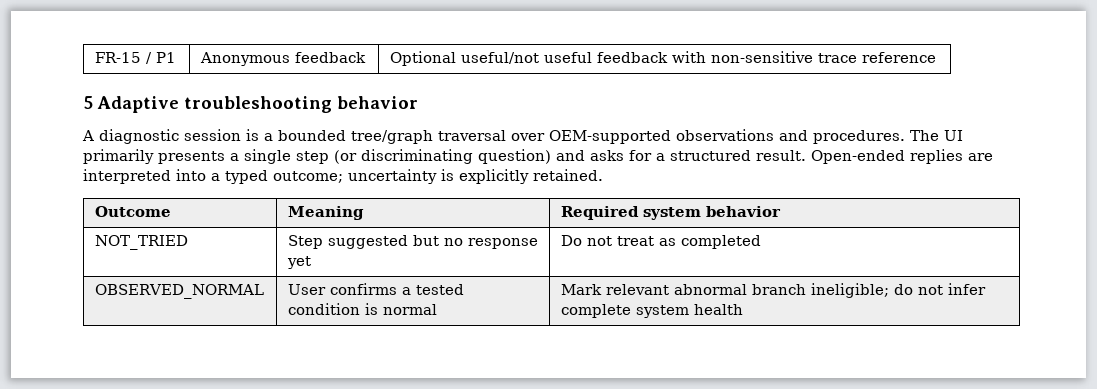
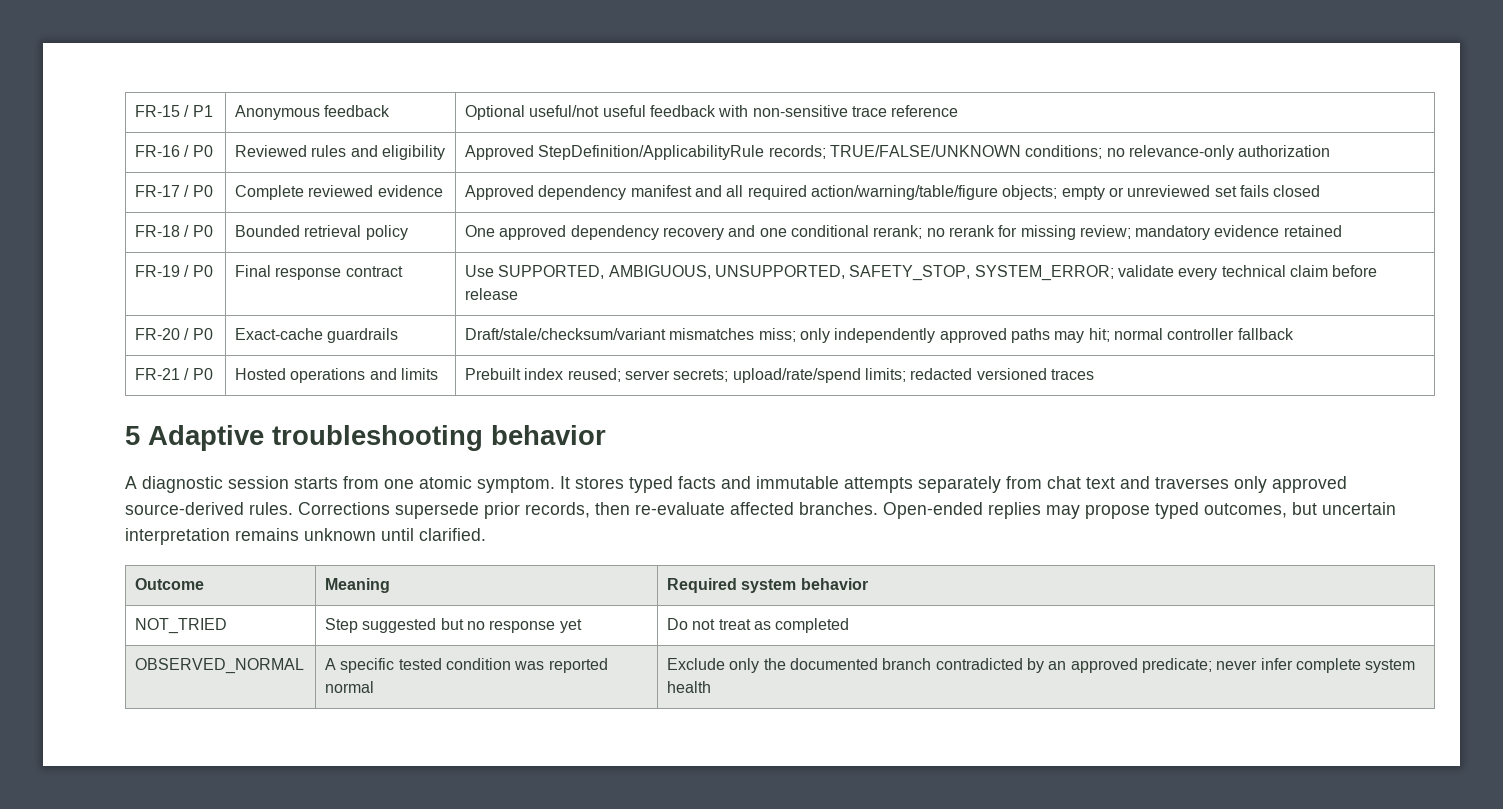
(936, 57) none -> [135,145,213,157] [235,145,445,160] [465,145,1331,160] [135,185,213,197] [235,185,443,200] [465,185,1321,200] [135,225,213,237] [235,225,408,240] [465,225,1342,240] [135,265,213,277] [235,265,403,280] [465,265,1378,281] [465,288,519,300] [135,328,213,340] [235,328,399,343] [465,328,1294,343] [135,368,213,380] [235,368,438,383] [465,368,1094,383] // FR-16 / P0 | Reviewed rules and eligibility | Approved StepDefinition/ApplicabilityRule records; TRUE/FALSE/UNKNOWN conditions; no relevance-only authorization // FR-17 / P0 | Complete reviewed evidence | Approved dependency manifest and all required action/warning/table/figure objects; empty or unreviewed set fails closed // FR-18 / P0 | Bounded retrieval policy | One approved dependency recovery and one conditional rerank; no rerank for missing review; mandatory evidence retained // FR-19 / P0 | Final response contract | Use SUPPORTED, AMBIGUOUS, UNSUPPORTED, SAFETY_STOP, SYSTEM_ERROR; validate every technical claim before release // FR-20 / P0 | Exact-cache guardrails | Draft/stale/checksum/variant mismatches miss; only independently approved paths may hit; normal controller fallback // FR-21 / P0 | Hosted operations and limits | Prebuilt index reused; server secrets; upload/rate/spend limits; redacted versioned traces
[246,129,963,144] [83,149,993,164] [83,169,603,184] is a bounded tree/graph traversal over OEM-supported observations and procedures. The UI primarily presents a single step (or discriminating question) and asks for a structured result. Open-ended replies are interpreted into a typed outcome; uncertainty is explicitly retained. -> [294,476,1347,493] [125,502,1396,519] [125,528,486,545] starts from one atomic symptom. It stores typed facts and immutable attempts separately from chat text and traverses only approved source-derived rules. Corrections supersede prior records, then re-evaluate affected branches. Open-ended replies may propose typed outcomes, but uncertain interpretation remains unknown until clarified.
[287,283,464,295] [287,303,437,315] [560,283,943,298] User confirms a tested condition is normal | Mark relevant abnormal branch ineligible; do not -> [325,658,608,673] [325,681,375,693] [667,658,1258,673] A specific tested condition was reported normal | Exclude only the documented branch contradicted by an approved predicate; never

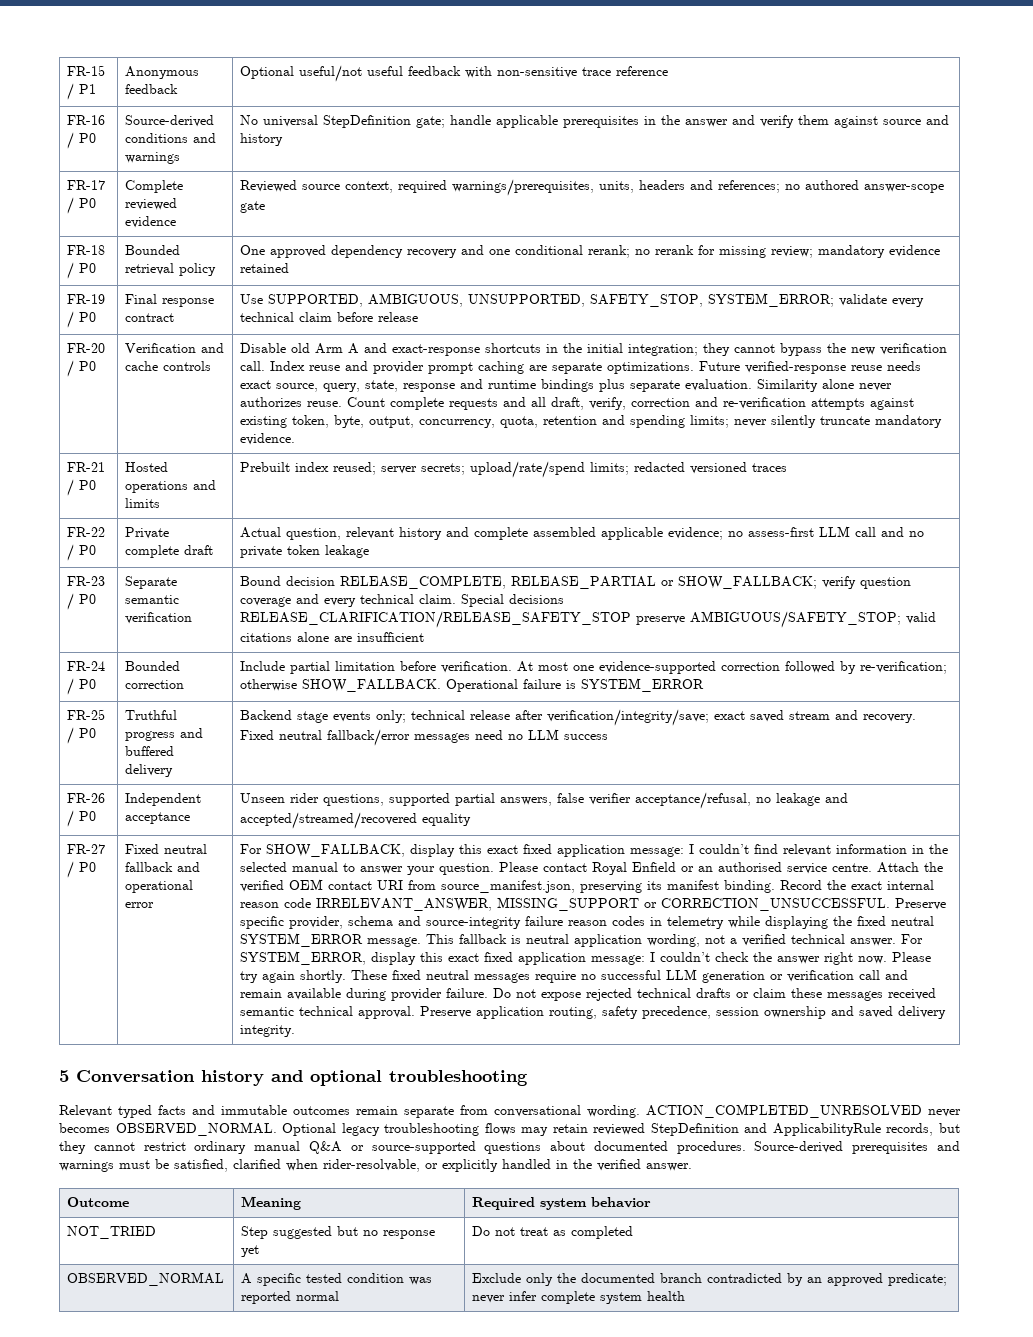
[235,145,445,160] [465,145,1331,160] Reviewed rules and eligibility | Approved StepDefinition/ApplicabilityRule records; TRUE/FALSE/UNKNOWN conditions; no relevance-only authorization -> [125,115,215,127] [125,133,217,143] [125,152,181,164] [240,115,950,128] [240,133,284,146] Source-derived conditions and warnings | No universal StepDefinition gate; handle applicable prerequisites in the answer and verify them against source and history
[465,185,1321,200] Approved dependency manifest and all required action/warning/table/figure objects; empty or unreviewed set fails closed -> [240,179,945,196] [240,201,266,213] Reviewed source context, required warnings/prerequisites, units, headers and references; no authored answer-scope gate
[235,328,399,343] [465,328,1294,343] Exact-cache guardrails | Draft/stale/checksum/variant mismatches miss; only independently approved paths may hit; normal controller fallback -> [125,343,225,353] [125,361,212,371] [240,343,948,356] [240,361,922,374] [240,379,893,392] [240,397,915,410] [240,415,943,428] [240,433,296,445] Verification and cache controls | Disable old Arm A and exact-response shortcuts in the initial integration; they cannot bypass the new verification call. Index reuse and provider prompt caching are separate optimizations. Future verified-response reuse needs exact source, query, state, response and runtime bindings plus separate evaluation. Similarity alone never authorizes reuse. Count complete requests and all draft, verify, correction and re-verification attempts against existing token, byte, output, concurrency, quota, retention and spending limits; never silently truncate mandatory evidence.
[125,425,606,451] [125,476,1347,493] [125,502,1396,519] [125,528,486,545] // 5 Adaptive troubleshooting behavior // A diagnostic session starts from one atomic symptom. It stores typed facts and immutable attempts separately from chat text and traverses only approved source-derived rules. Corrections supersede prior records, then re-evaluate affected branches. Open-ended replies may propose typed outcomes, but uncertain interpretation remains unknown until clarified. -> [67,527,106,537] [67,544,97,561] [125,527,170,539] [125,545,214,558] [240,526,925,540] [240,545,370,558] [67,576,106,586] [67,593,97,610] [125,576,178,589] [125,595,180,604] [125,612,193,624] [240,575,912,589] [240,594,565,607] [240,611,937,628] [240,632,425,642] [67,661,106,671] [67,678,97,695] [125,661,181,671] [125,680,185,689] [240,661,948,674] [240,678,705,692] [67,709,106,720] [67,727,97,744] [125,710,178,720] [125,728,204,741] [125,746,175,756] [125,764,174,777] [240,709,917,726] [240,729,609,746] [67,793,106,803] [67,810,97,827] [125,793,202,806] [125,812,191,824] [240,792,849,809] [240,812,472,829] [67,844,106,854] [67,861,97,878] [125,844,208,854] [125,862,201,872] [125,880,194,893] [125,902,155,908] [240,844,949,857] [240,862,944,875] [240,879,935,893] [240,897,947,911] [240,916,935,929] [240,933,924,947] [240,951,932,965] [240,969,909,983] [240,988,937,1001] [240,1006,947,1019] [240,1025,296,1037] [59,1070,528,1086] [59,1104,961,1118] [59,1122,961,1136] [59,1141,961,1154] [59,1159,692,1172] // FR-22 / P0 | Private complete draft | Actual question, relevant history and complete assembled applicable evidence; no assess-first LLM call and no private token leakage // FR-23 / P0 | Separate semantic verification | Bound decision RELEASE_COMPLETE, RELEASE_PARTIAL or SHOW_FALLBACK; verify question coverage and every technical claim. Special decisions RELEASE_CLARIFICATION/RELEASE_SAFETY_STOP preserve AMBIGUOUS/SAFETY_STOP; valid citations alone are insufficient // FR-24 / P0 | Bounded correction | Include partial limitation before verification. At most one evidence-supported correction followed by re-verification; otherwise SHOW_FALLBACK. Operational failure is SYSTEM_ERROR // FR-25 / P0 | Truthful progress and buffered delivery | Backend stage events only; technical release after verification/integrity/save; exact saved stream and recovery. Fixed neutral fallback/error messages need no LLM success // FR-26 / P0 | Independent acceptance | Unseen rider questions, supported partial answers, false verifier acceptance/refusal, no leakage and accepted/streamed/recovered equality // FR-27 / P0 | Fixed neutral fallback and operational error | For SHOW_FALLBACK, display this exact fixed application message: I couldn’t find relevant information in the selected manual to answer your question. Please contact Royal Enfield or an authorised service centre. Attach the verified OEM contact URI from source_manifest.json, preserving its manifest binding. Record the exact internal reason code IRRELEVANT_ANSWER, MISSING_SUPPORT or CORRECTION_UNSUCCESSFUL. Preserve specific provider, schema and source-integrity failure reason codes in telemetry while displaying the fixed neutral SYSTEM_ERROR message. This fallback is neutral application wording, not a verified technical answer. For SYSTEM_ERROR, display this exact fixed application message: I couldn’t check the answer right now. Please try again shortly. These fixed neutral messages require no successful LLM generation or verification call and remain available during provider failure. Do not expose rejected technical drafts or claim these messages received semantic technical approval. Preserve application routing, safety precedence, session ownership and saved delivery integrity. // 5 Conversation history and optional troubleshooting // Relevant typed facts and immutable outcomes remain separate from conversational wording. ACTION_COMPLETED_UNRESOLVED never becomes OBSERVED_NORMAL. Optional legacy troubleshooting flows may retain reviewed StepDefinition and ApplicabilityRule records, but they cannot restrict ordinary manual Q&A or source-supported questions about documented procedures. Source-derived prerequisites and warnings must be satisfied, clarified when rider-resolvable, or explicitly handled in the verified answer.

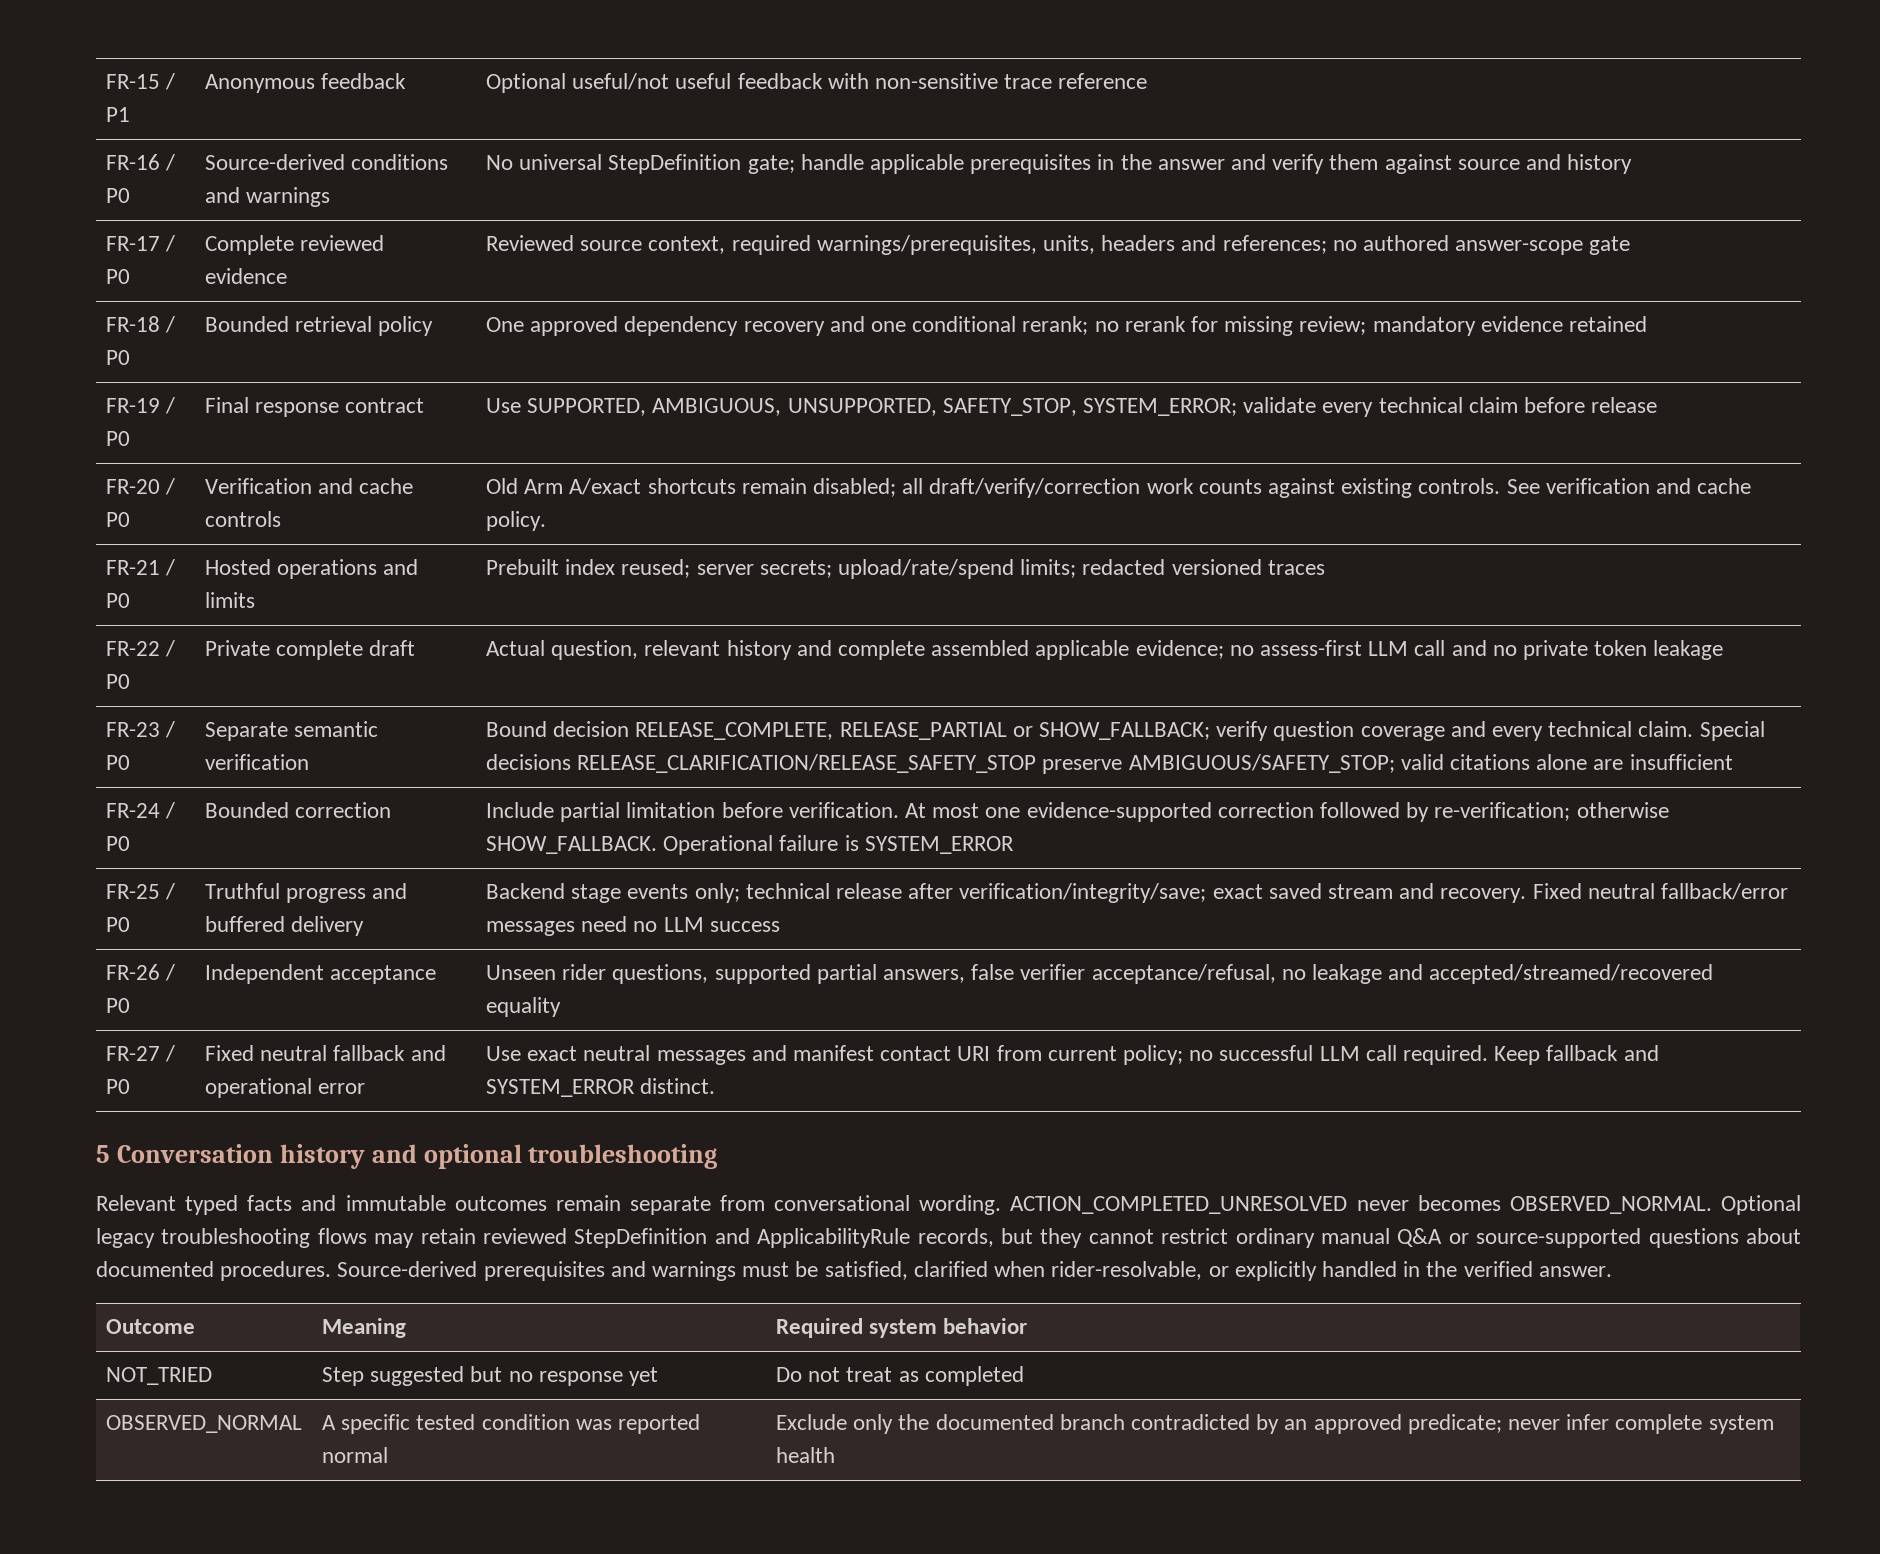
[240,343,948,356] [240,361,922,374] [240,379,893,392] [240,397,915,410] [240,415,943,428] [240,433,296,445] Disable old Arm A and exact-response shortcuts in the initial integration; they cannot bypass the new verification call. Index reuse and provider prompt caching are separate optimizations. Future verified-response reuse needs exact source, query, state, response and runtime bindings plus separate evaluation. Similarity alone never authorizes reuse. Count complete requests and all draft, verify, correction and re-verification attempts against existing token, byte, output, concurrency, quota, retention and spending limits; never silently truncate mandatory evidence. -> [485,478,1752,498] [485,511,546,531] Old Arm A/exact shortcuts remain disabled; all draft/verify/correction work counts against existing controls. See verification and cache policy.
[240,844,949,857] [240,862,944,875] [240,879,935,893] [240,897,947,911] [240,916,935,929] [240,933,924,947] [240,951,932,965] [240,969,909,983] [240,988,937,1001] [240,1006,947,1019] [240,1025,296,1037] For SHOW_FALLBACK, display this exact fixed application message: I couldn’t find relevant information in the selected manual to answer your question. Please contact Royal Enfield or an authorised service centre. Attach the verified OEM contact URI from source_manifest.json, preserving its manifest binding. Record the exact internal reason code IRRELEVANT_ANSWER, MISSING_SUPPORT or CORRECTION_UNSUCCESSFUL. Preserve specific provider, schema and source-integrity failure reason codes in telemetry while displaying the fixed neutral SYSTEM_ERROR message. This fallback is neutral application wording, not a verified technical answer. For SYSTEM_ERROR, display this exact fixed application message: I couldn’t check the answer right now. Please try again shortly. These fixed neutral messages require no successful LLM generation or verification call and remain available during provider failure. Do not expose rejected technical drafts or claim these messages received semantic technical approval. Preserve application routing, safety precedence, session ownership and saved delivery integrity. -> [485,1045,1659,1065] [485,1078,716,1097] Use exact neutral messages and manifest contact URI from current policy; no successful LLM call required. Keep fallback and SYSTEM_ERROR distinct.

